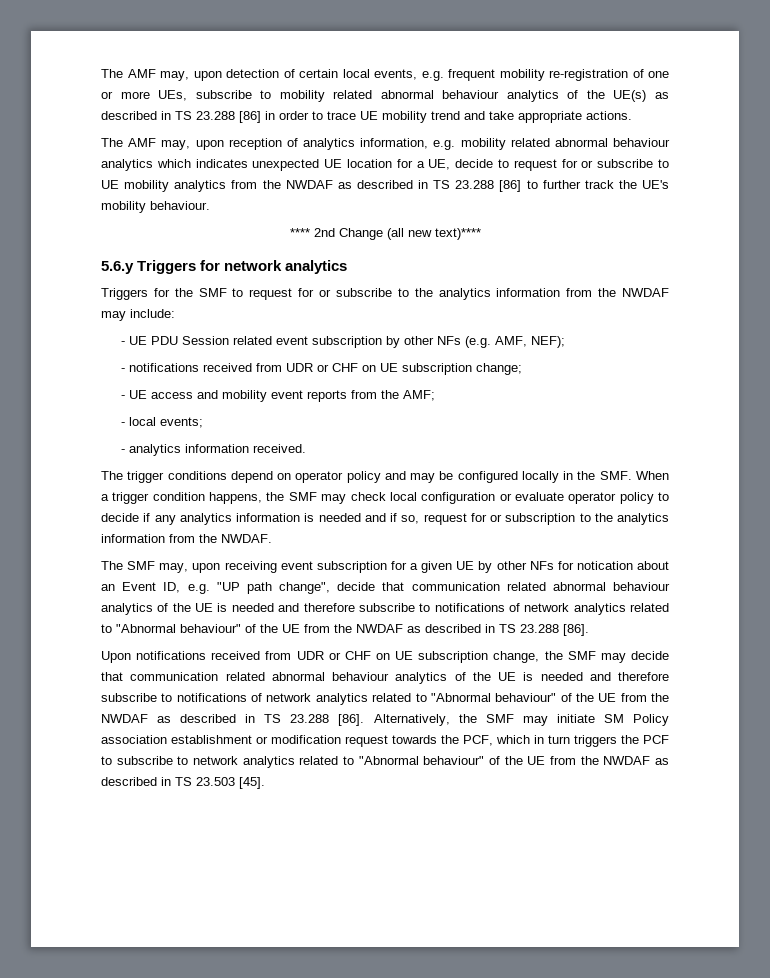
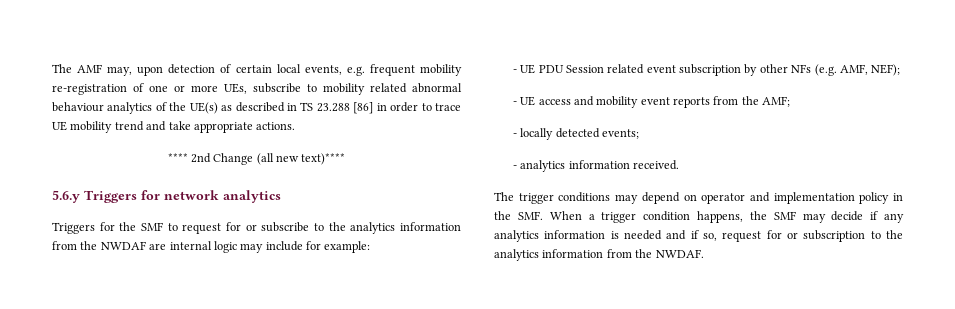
[101,138,671,150] [101,159,669,171] [101,180,669,192] [101,201,210,213] // The AMF may, upon reception of analytics information, e.g. mobility related abnormal behaviour analytics which indicates unexpected UE location for a UE, decide to request for or subscribe to UE mobility analytics from the NWDAF as described in TS 23.288 [86] to further track the UE's mobility behaviour. -> (296, 126) none
[101,309,175,321] may include: -> [149,241,371,253] are internal logic may include for example:
[121,363,523,375] // - notifications received from UDR or CHF on UE subscription change; -> (901, 70) none
[129,417,157,426] local -> [520,128,600,140] locally detected
(227, 475) none -> [615,194,639,204] may
[346,471,559,483] policy and may be configured locally -> [749,192,890,204] and implementation policy
[350,492,669,504] check local configuration or evaluate operator policy to -> (826, 218) none
[101,561,669,573] [101,582,670,594] [101,603,669,615] [101,624,589,636] [101,651,670,663] [101,672,669,684] [101,693,669,705] [101,714,670,726] [101,735,669,747] [101,756,670,768] [101,777,265,789] // The SMF may, upon receiving event subscription for a given UE by other NFs for notication about an Event ID, e.g. "UP path change", decide that communication related abnormal behaviour analytics of the UE is needed and therefore subscribe to notifications of network analytics related to "Abnormal behaviour" of the UE from the NWDAF as described in TS 23.288 [86]. // Upon notifications received from UDR or CHF on UE subscription change, the SMF may decide that communication related abnormal behaviour analytics of the UE is needed and therefore subscribe to notifications of network analytics related to "Abnormal behaviour" of the UE from the NWDAF as described in TS 23.288 [86]. Alternatively, the SMF may initiate SM Policy association establishment or modification request towards the PCF, which in turn triggers the PCF to subscribe to network analytics related to "Abnormal behaviour" of the UE from the NWDAF as described in TS 23.503 [45]. -> (704, 253) none

